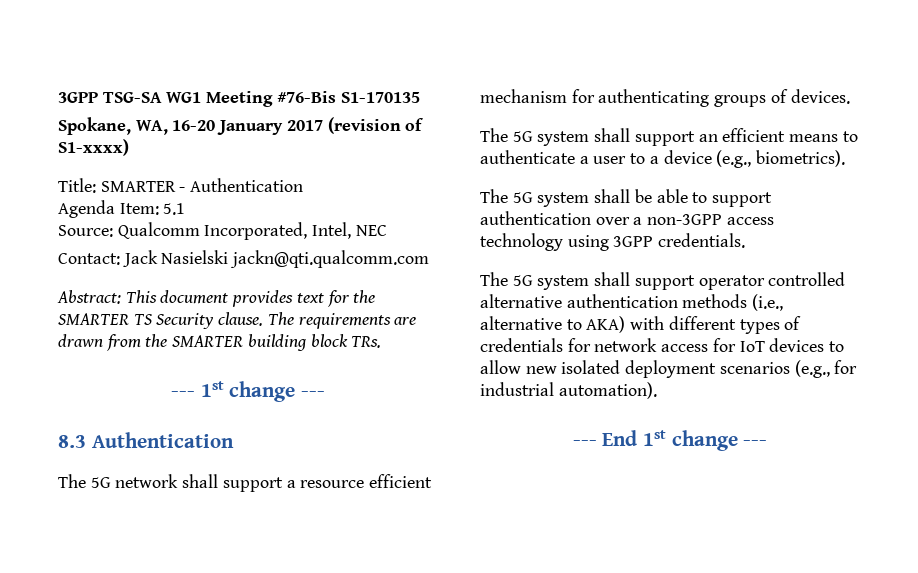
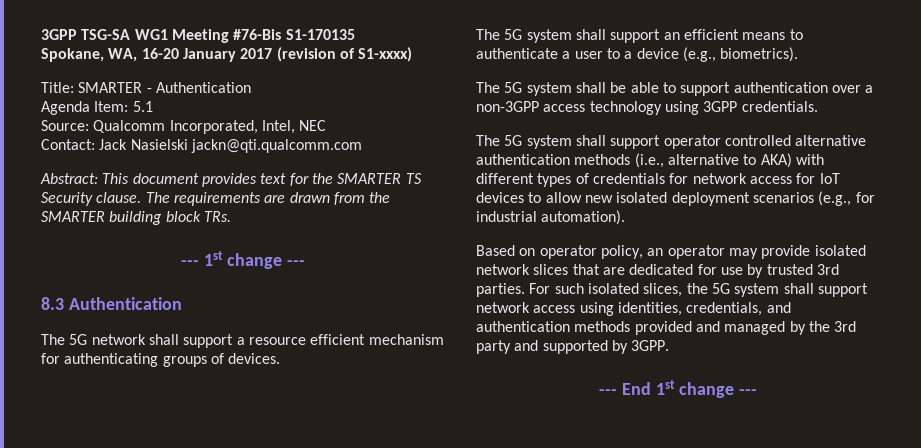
(657, 390) none -> [476,245,866,259] [476,264,839,278] [476,283,868,297] [476,302,791,316] [476,321,857,335] [476,340,670,354] // Based on operator policy, an operator may provide isolated network slices that are dedicated for use by trusted 3rd parties. For such isolated slices, the 5G system shall support network access using identities, credentials, and authentication methods provided and managed by the 3rd party and supported by 3GPP.

